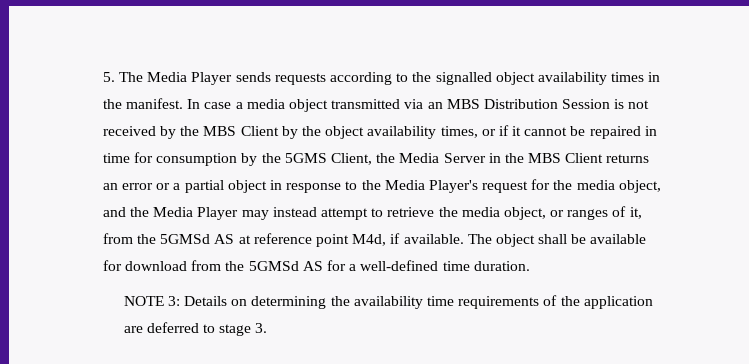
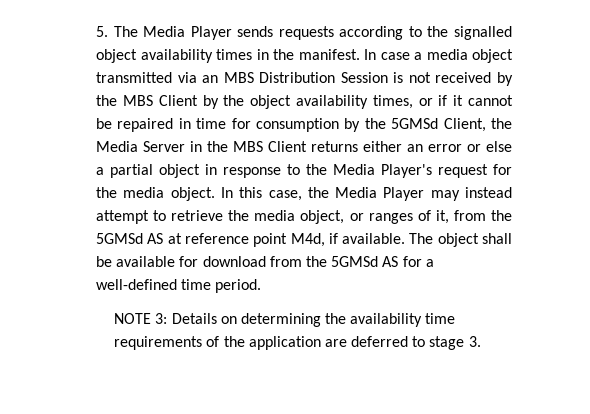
[284,153,327,163] 5GMS -> [391,118,439,129] 5GMSd
(650, 158) none -> [363,141,403,152] either
(171, 186) none -> [485,141,512,152] else
[618,180,661,193] [102,207,126,217] object, and -> [170,187,302,201] object. In this case,
[473,261,530,271] duration. -> [215,279,262,293] period.

